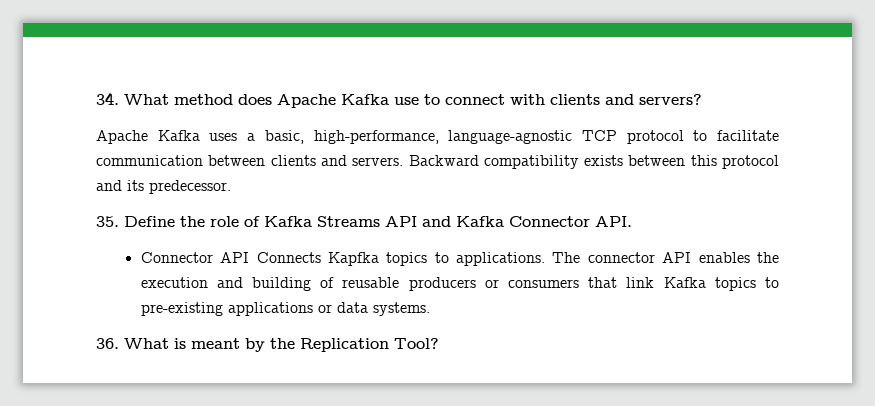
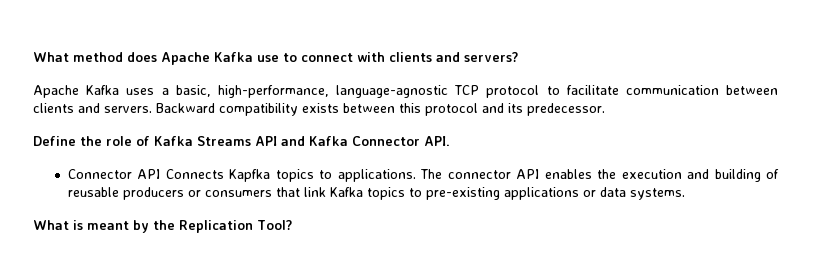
[96,92,119,105] 34. -> (33, 57) none
[96,216,119,227] 35. -> (605, 109) none
[96,338,119,349] 36. -> (685, 194) none

